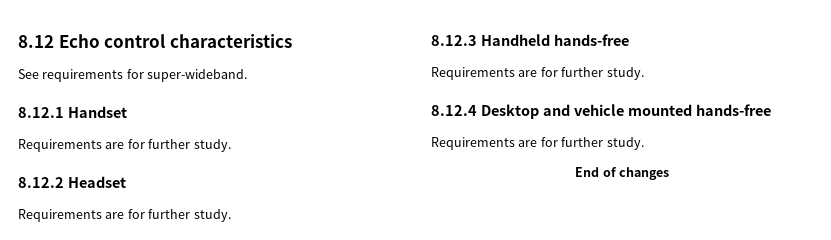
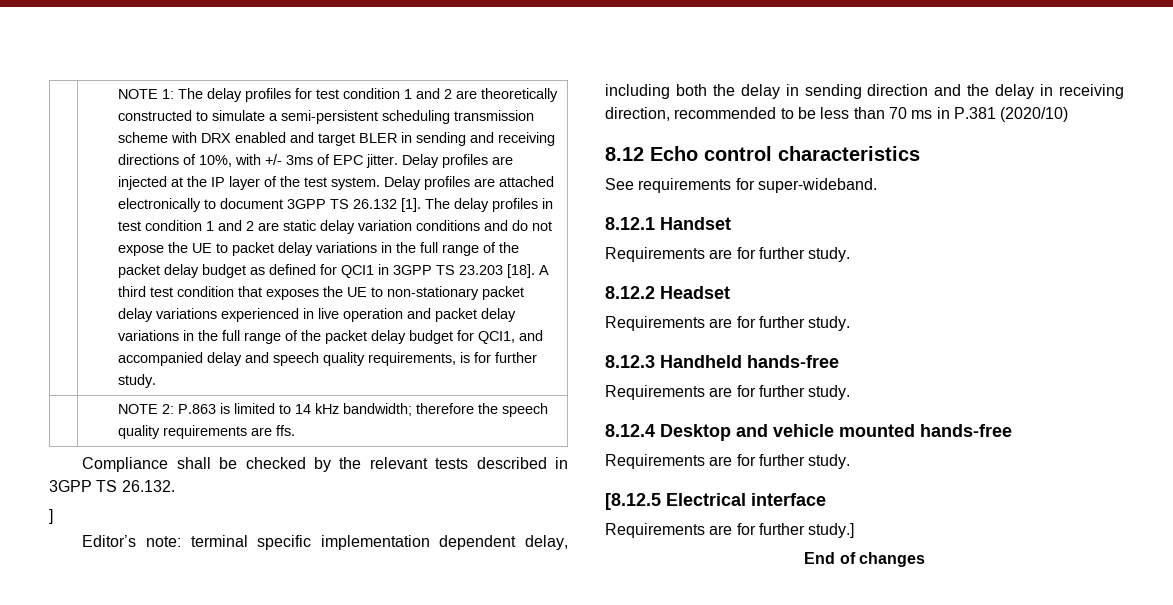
(18, 41) none -> [118,88,559,102] [118,110,535,124] [118,132,556,146] [118,154,514,168] [118,176,555,190] [118,198,554,212] [118,220,553,234] [118,242,520,256] [118,264,550,278] [118,286,525,300] [118,308,517,322] [118,330,544,344] [118,352,538,366] [118,374,157,388] [118,403,549,417] [118,425,296,439] [82,457,568,472] [49,480,175,492] [49,509,53,524] [82,535,569,550] [605,84,1124,99] [605,107,1069,122] | NOTE 1: The delay profiles for test condition 1 and 2 are theoretically constructed to simulate a semi-persistent scheduling transmission scheme with DRX enabled and target BLER in sending and receiving directions of 10%, with +/- 3ms of EPC jitter. Delay profiles are injected at the IP layer of the test system. Delay profiles are attached electronically to document 3GPP TS 26.132 [1]. The delay profiles in test condition 1 and 2 are static delay variation conditions and do not expose the UE to packet delay variations in the full range of the packet delay budget as defined for QCI1 in 3GPP TS 23.203 [18]. A third test condition that exposes the UE to non-stationary packet delay variations experienced in live operation and packet delay variations in the full range of the packet delay budget for QCI1, and accompanied delay and speech quality requirements, is for further study. // | NOTE 2: P.863 is limited to 14 kHz bandwidth; therefore the speech quality requirements are ffs. // Compliance shall be checked by the relevant tests described in 3GPP TS 26.132. // ] // Editor’s note: terminal specific implementation dependent delay, including both the delay in sending direction and the delay in receiving direction, recommended to be less than 70 ms in P.381 (2020/10) //
(644, 143) none -> [605,493,826,510] [605,523,855,538] // [8.12.5 Electrical interface // Requirements are for further study.]

